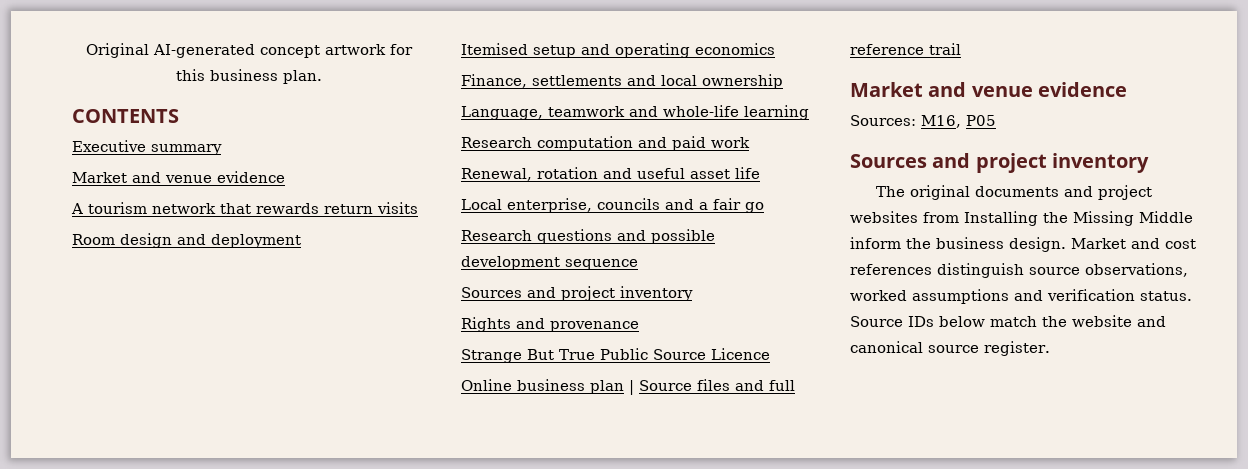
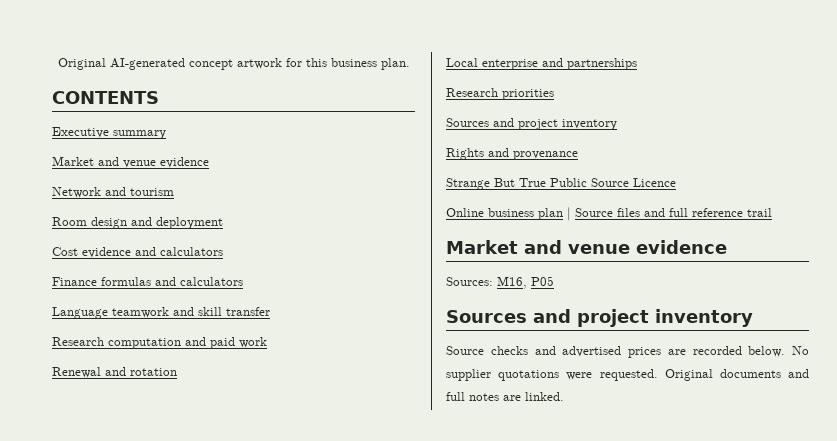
[71,203,83,214] A -> [52,187,126,198] Network and
[152,202,418,214] network that rewards return visits -> (174, 192) none
[461,43,775,58] [461,74,783,89] [461,105,809,120] Itemised setup and operating economics // Finance, settlements and local ownership // Language, teamwork and whole-life learning -> [52,247,223,258] [52,277,243,286] [52,307,270,319] Cost evidence and calculators // Finance formulas and calculators // Language teamwork and skill transfer
[461,168,532,181] Renewal, -> [52,367,126,378] Renewal and
[603,167,760,179] [461,198,764,213] [461,229,715,244] [461,256,638,270] and useful asset life // Local enterprise, councils and a fair go // Research questions and possible development sequence -> [446,58,637,70] [446,88,554,100] // Local enterprise and partnerships // Research priorities
[876,185,1153,200] [850,211,1193,226] [850,237,1196,252] [850,263,1188,278] [850,289,1192,304] [850,315,1166,327] [850,341,1050,356] The original documents and project websites from Installing the Missing Middle inform the business design. Market and cost references distinguish source observations, worked assumptions and verification status. Source IDs below match the website and canonical source register. -> [446,346,809,358] [446,369,809,381] [446,392,564,401] Source checks and advertised prices are recorded below. No supplier quotations were requested. Original documents and full notes are linked.

